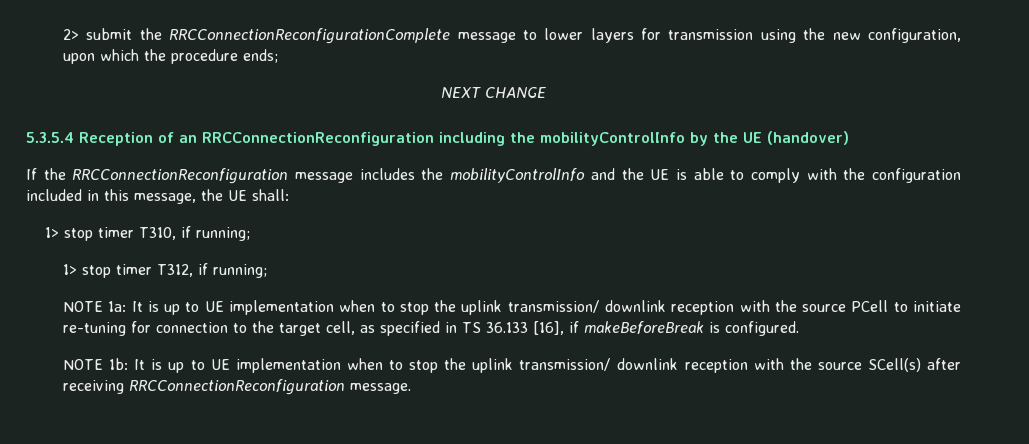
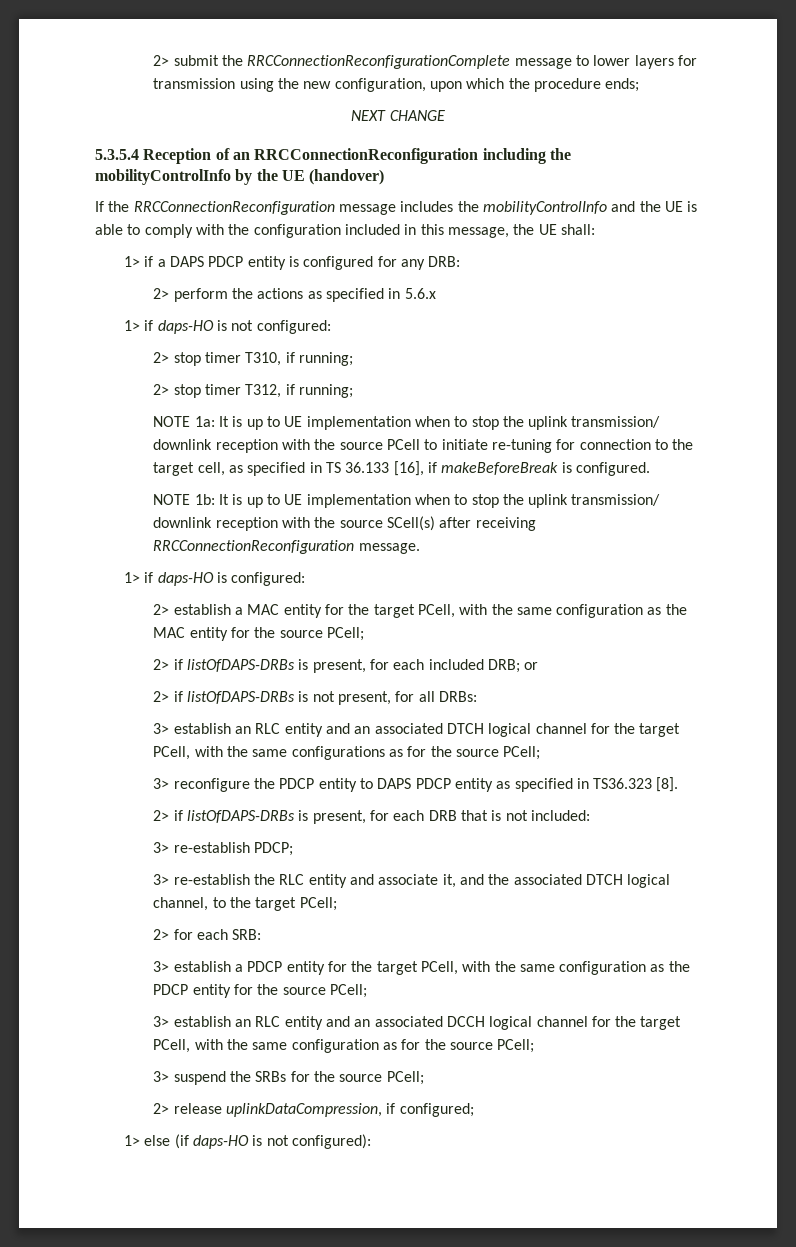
(59, 232) none -> [144,256,461,270] [153,288,436,302] [124,320,331,334] [153,352,170,363] if a DAPS PDCP entity is configured for any DRB: // 2> perform the actions as specified in 5.6.x // 1> if daps-HO is not configured: // 2>
[63,264,78,275] 1> -> [153,384,170,395] 2>
(412, 388) none -> [124,572,306,586] [153,604,687,618] [153,627,364,641] [153,659,539,673] [153,691,477,705] [153,723,681,737] [153,746,541,760] [153,777,679,792] [153,810,590,824] [153,842,293,856] [153,874,671,888] [153,897,337,911] [153,929,262,940] [153,961,690,975] [153,984,367,998] [153,1016,682,1030] [153,1039,535,1053] [153,1071,424,1085] [153,1103,474,1117] [124,1134,372,1149] // 1> if daps-HO is configured: // 2> establish a MAC entity for the target PCell, with the same configuration as the MAC entity for the source PCell; // 2> if listOfDAPS-DRBs is present, for each included DRB; or // 2> if listOfDAPS-DRBs is not present, for all DRBs: // 3> establish an RLC entity and an associated DTCH logical channel for the target PCell, with the same configurations as for the source PCell; // 3> reconfigure the PDCP entity to DAPS PDCP entity as specified in TS36.323 [8]. // 2> if listOfDAPS-DRBs is present, for each DRB that is not included: // 3> re-establish PDCP; // 3> re-establish the RLC entity and associate it, and the associated DTCH logical channel, to the target PCell; // 2> for each SRB: // 3> establish a PDCP entity for the target PCell, with the same configuration as the PDCP entity for the source PCell; // 3> establish an RLC entity and an associated DCCH logical channel for the target PCell, with the same configuration as for the source PCell; // 3> suspend the SRBs for the source PCell; // 2> release uplinkDataCompression, if configured; // 1> else (if daps-HO is not configured):

